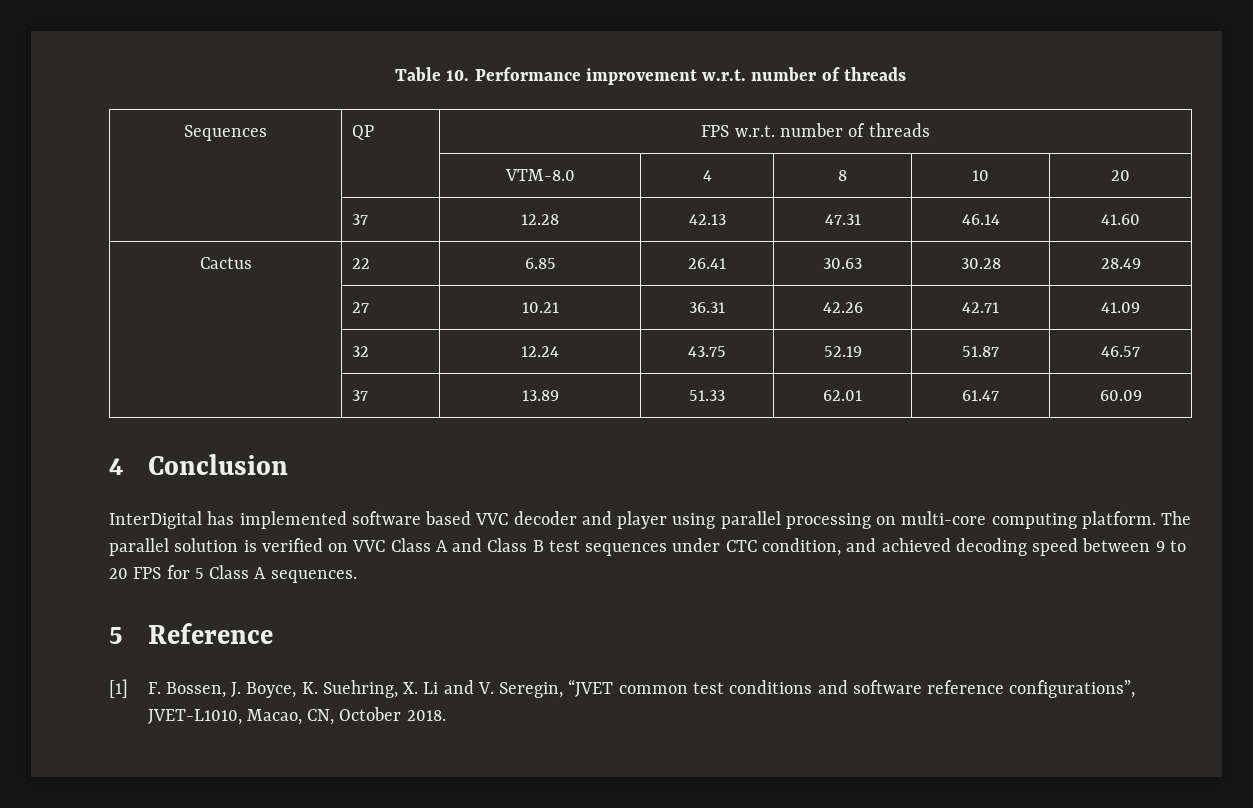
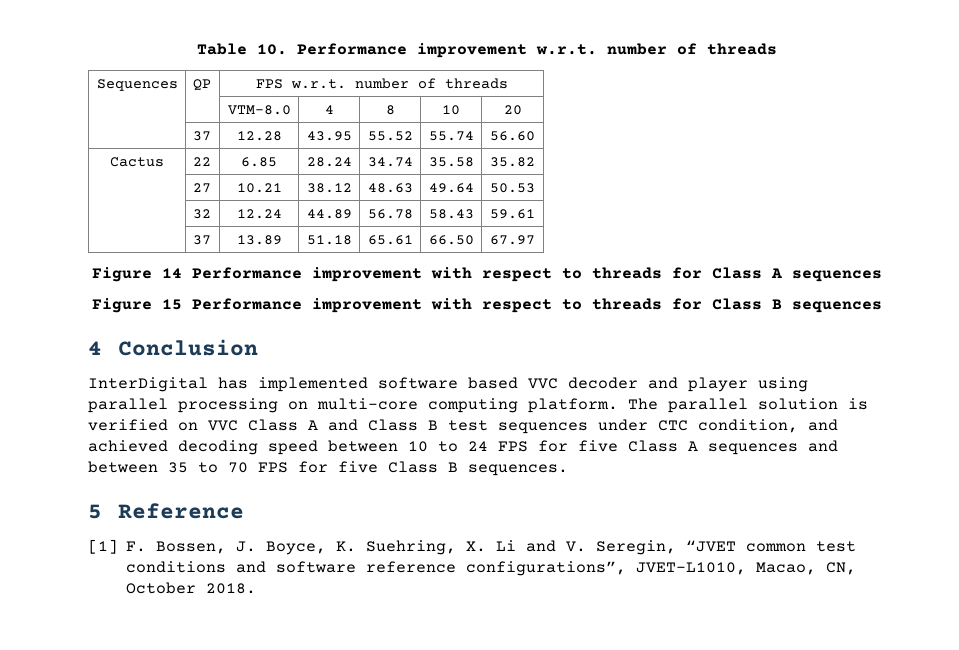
[688,214,726,225] [824,214,861,225] [961,214,1000,225] [1101,214,1140,225] 42.13 | 47.31 | 46.14 | 41.60 -> [306,131,352,141] [367,131,413,141] [428,131,474,141] [490,131,535,141] 43.95 | 55.52 | 55.74 | 56.60
[688,258,726,269] [823,258,862,269] [960,258,1001,269] [1100,258,1141,269] [351,302,369,313] [521,302,559,313] [689,302,725,313] [822,302,863,313] [962,302,999,313] [1101,302,1140,313] [351,346,369,357] [521,346,559,357] [688,346,726,357] [823,346,862,357] [962,346,999,357] [1101,346,1140,357] [351,390,368,401] [521,390,559,401] [689,390,725,401] [823,390,862,401] [962,390,999,401] [1099,390,1142,401] 26.41 | 30.63 | 30.28 | 28.49 // | 27 | 10.21 | 36.31 | 42.26 | 42.71 | 41.09 // | 32 | 12.24 | 43.75 | 52.19 | 51.87 | 46.57 // | 37 | 13.89 | 51.33 | 62.01 | 61.47 | 60.09 -> [306,157,352,167] [367,157,413,167] [428,157,474,167] [490,157,535,167] [192,183,211,193] [236,183,282,193] [306,183,352,193] [367,183,413,193] [428,183,474,193] [490,183,535,193] [192,209,211,219] [236,209,282,219] [306,209,352,219] [367,209,413,219] [428,209,474,219] [490,209,535,219] [192,235,211,245] [236,235,282,245] [306,235,352,245] [367,235,413,245] [428,235,474,245] [490,235,535,245] [91,267,882,282] [91,298,882,313] 28.24 | 34.74 | 35.58 | 35.82 // | 27 | 10.21 | 38.12 | 48.63 | 49.64 | 50.53 // | 32 | 12.24 | 44.89 | 56.78 | 58.43 | 59.61 // | 37 | 13.89 | 51.18 | 65.61 | 66.50 | 67.97 // Figure 14 Performance improvement with respect to threads for Class A sequences // Figure 15 Performance improvement with respect to threads for Class B sequences
[1155,540,1186,552] [109,565,267,579] 9 to 20 FPS for 5 Class A -> [408,440,838,455] [88,461,458,473] 10 to 24 FPS for five Class A sequences and between 35 to 70 FPS for five Class B

